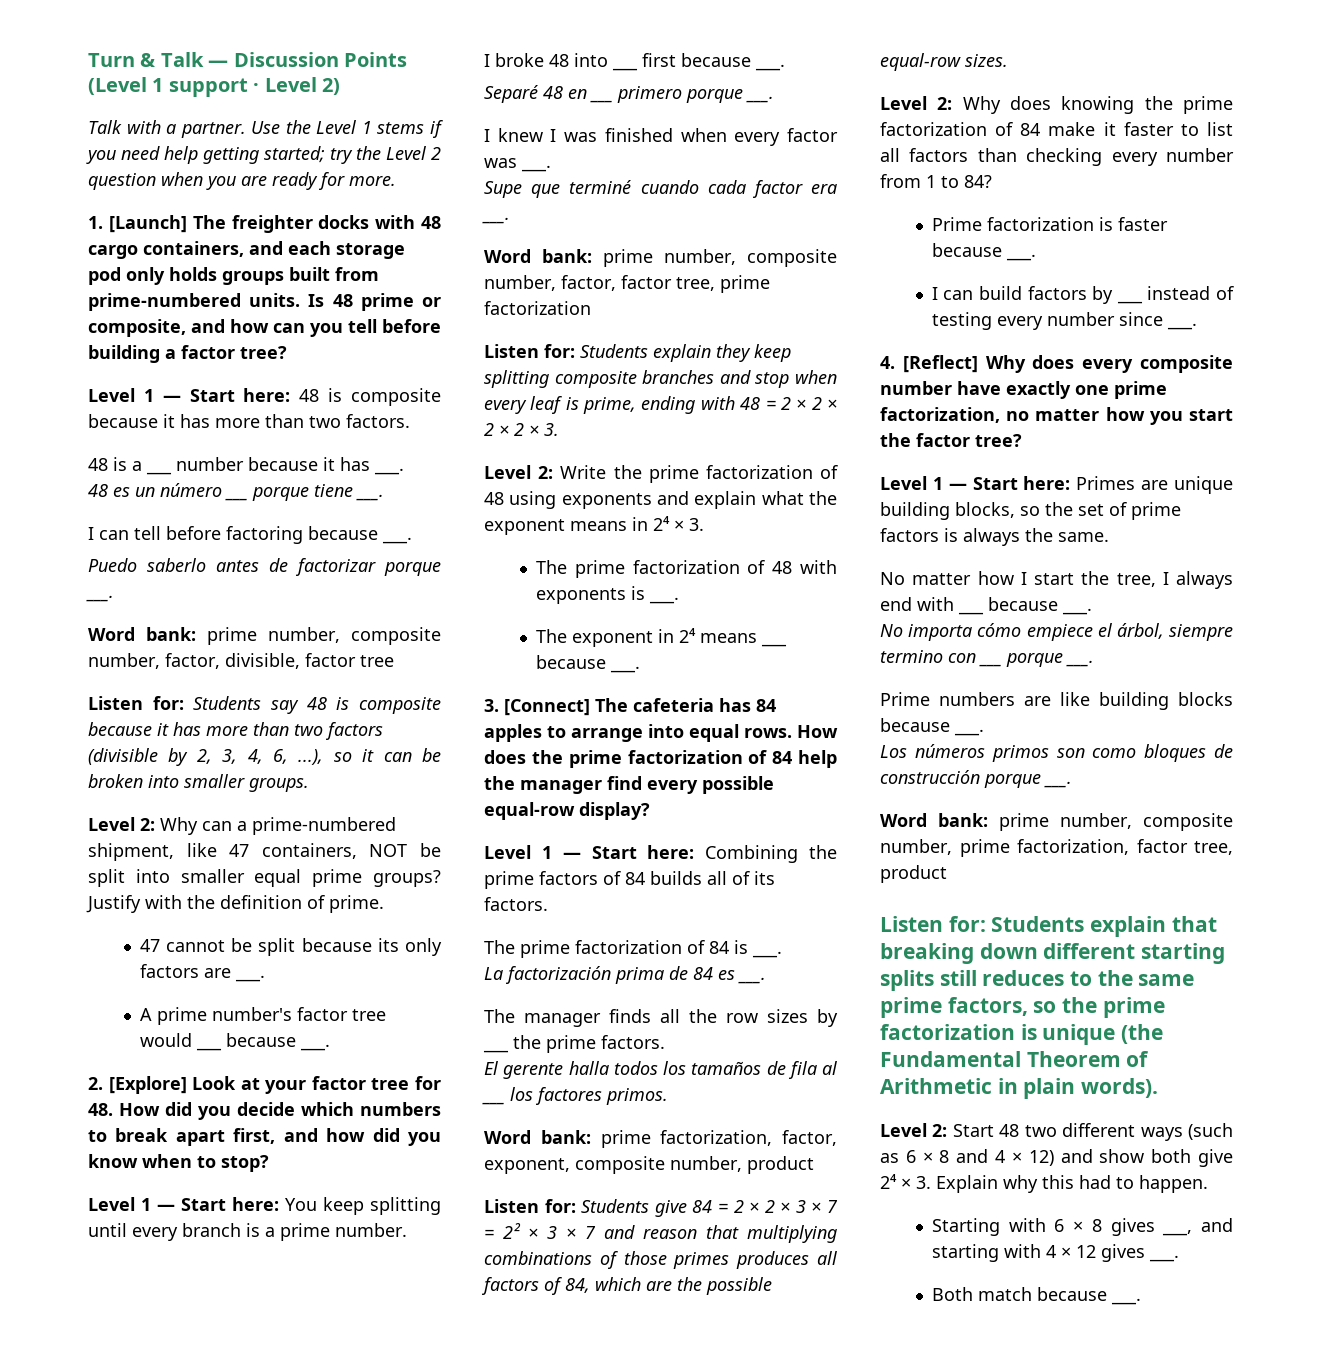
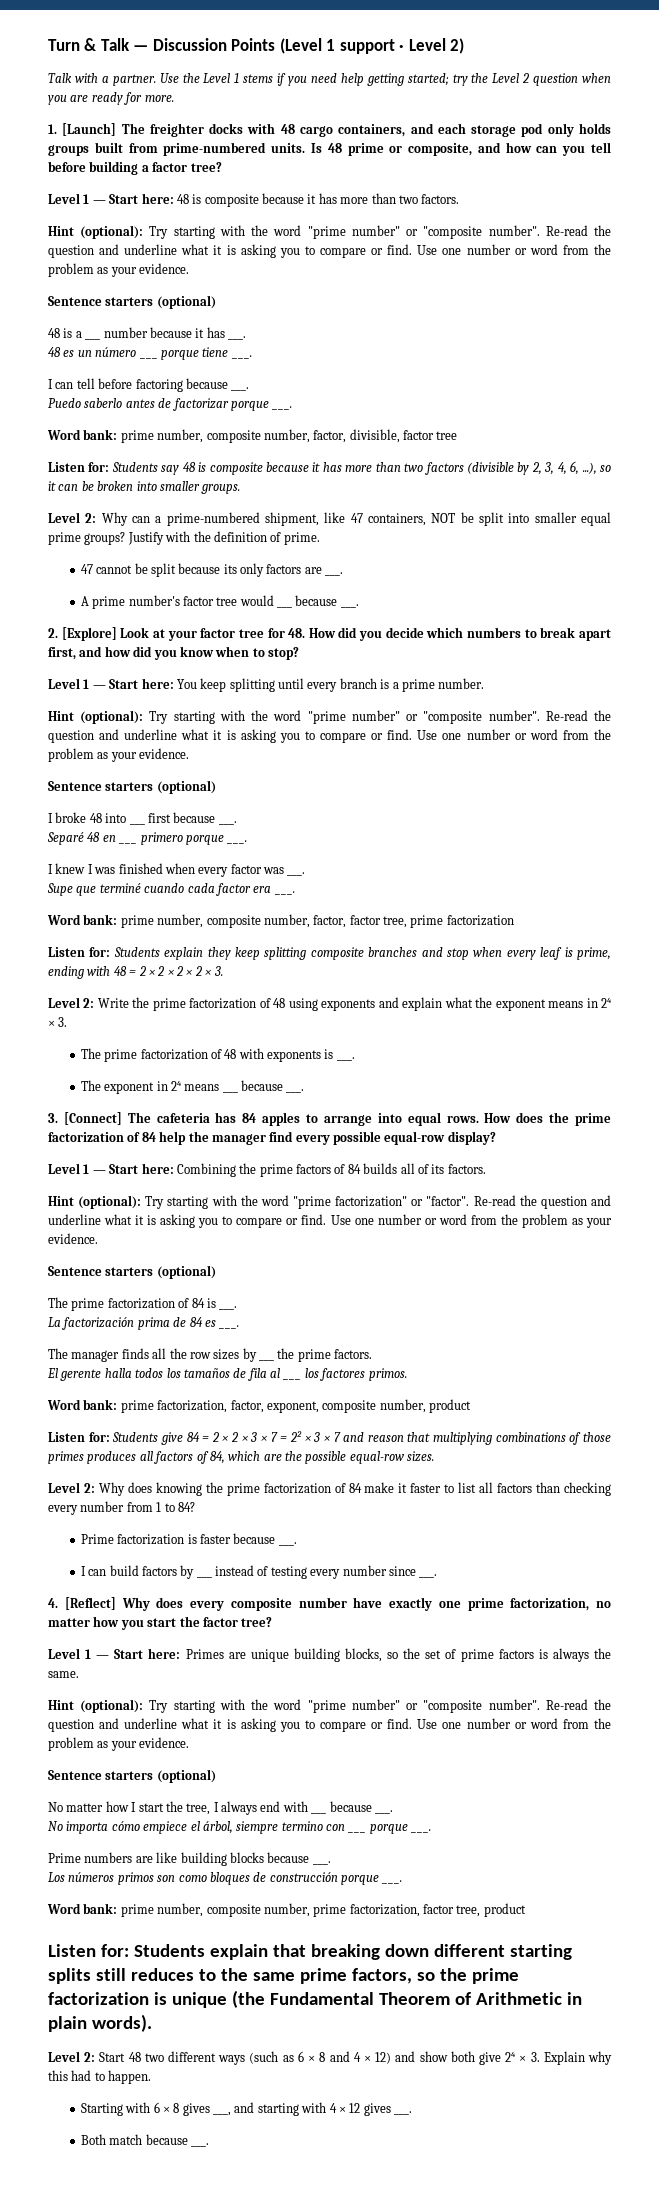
(410, 421) none -> [48,225,611,239] [48,244,611,258] [48,263,190,277] [48,295,216,309] // Hint (optional): Try starting with the word "prime number" or "composite number". Re-read the question and underline what it is asking you to compare or find. Use one number or word from the problem as your evidence. // Sentence starters (optional)
(407, 1230) none -> [48,710,611,724] [48,729,611,743] [48,748,190,762] [48,780,216,794] // Hint (optional): Try starting with the word "prime number" or "composite number". Re-read the question and underline what it is asking you to compare or find. Use one number or word from the problem as your evidence. // Sentence starters (optional)
(548, 904) none -> [48,1195,612,1209] [48,1214,612,1228] [48,1233,98,1244] [48,1265,216,1279] // Hint (optional): Try starting with the word "prime factorization" or "factor". Re-read the question and underline what it is asking you to compare or find. Use one number or word from the problem as your evidence. // Sentence starters (optional)
(1109, 537) none -> [48,1699,611,1713] [48,1718,611,1732] [48,1737,190,1751] [48,1769,216,1783] // Hint (optional): Try starting with the word "prime number" or "composite number". Re-read the question and underline what it is asking you to compare or find. Use one number or word from the problem as your evidence. // Sentence starters (optional)

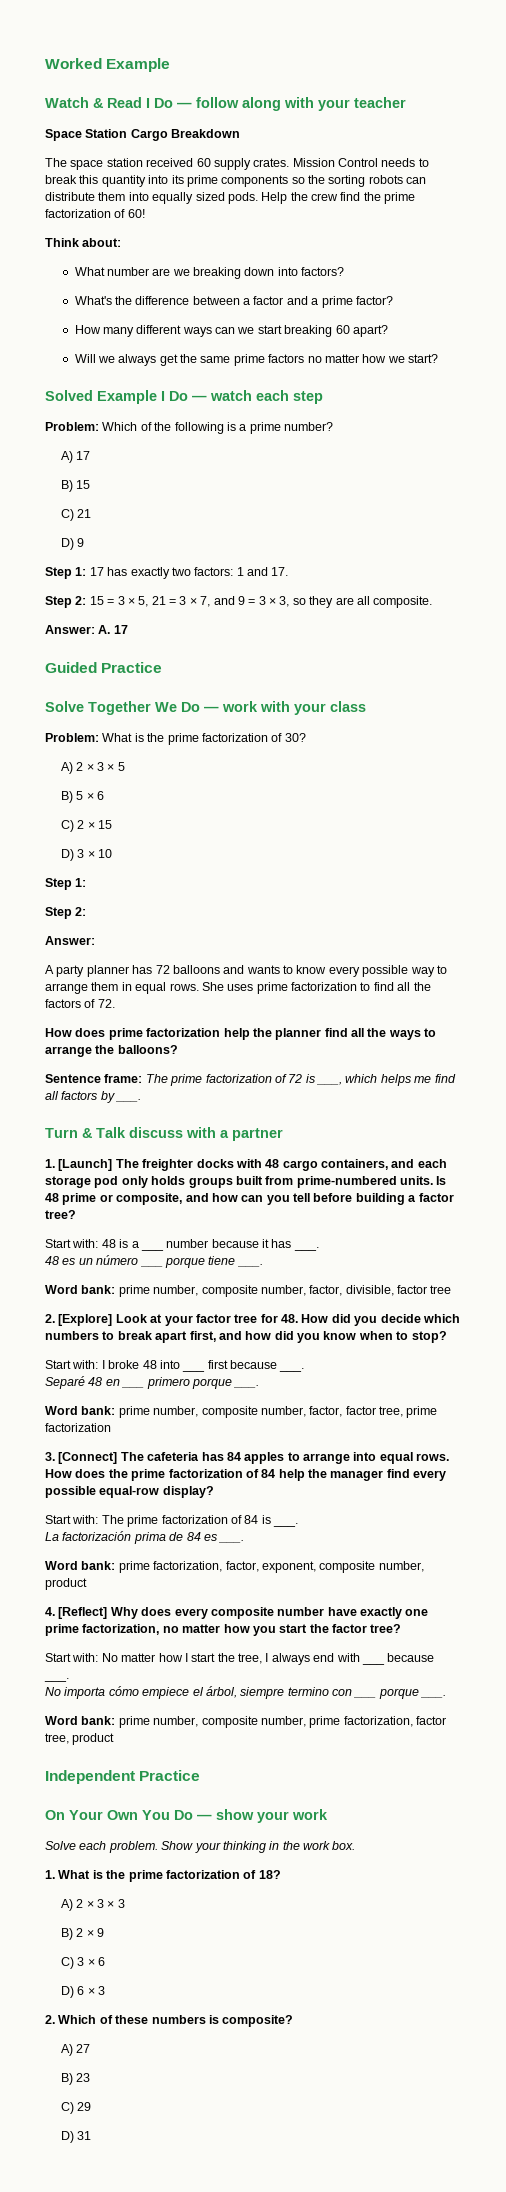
[48,38,465,54] [48,73,611,86] [48,92,174,105] Turn & Talk — Discussion Points (Level 1 support · Level 2) // Talk with a partner. Use the Level 1 stems if you need help getting started; try the Level 2 question when you are ready for more. -> [45,58,171,72] [45,97,406,111] [45,129,241,141] [45,158,429,170] [45,175,427,187] [45,192,416,204] [45,209,145,218] [45,238,122,247] [74,267,345,279] [74,296,393,308] [74,325,388,337] [74,354,439,366] [45,390,323,404] [45,422,333,434] [60,451,91,463] [60,480,91,492] [60,509,92,521] [60,538,85,550] [45,567,289,579] [45,596,433,608] [45,625,128,634] [45,662,163,673] [45,701,366,715] [45,733,306,745] [60,762,125,774] [60,791,104,803] [60,820,112,832] [60,849,112,861] [45,878,87,890] [45,907,87,919] [45,936,95,945] [45,965,447,977] [45,982,431,994] [45,999,115,1008] [45,1028,437,1040] [45,1045,178,1057] [45,1074,456,1086] [45,1091,142,1103] [45,1127,283,1141] Worked Example // Watch & Read I Do — follow along with your teacher // Space Station Cargo Breakdown // The space station received 60 supply crates. Mission Control needs to break this quantity into its prime components so the sorting robots can distribute them into equally sized pods. Help the crew find the prime factorization of 60! // Think about: // What number are we breaking down into factors? // What's the difference between a factor and a prime factor? // How many different ways can we start breaking 60 apart? // Will we always get the same prime factors no matter how we start? // Solved Example I Do — watch each step // Problem: Which of the following is a prime number? // A) 17 // B) 15 // C) 21 // D) 9 // Step 1: 17 has exactly two factors: 1 and 17. // Step 2: 15 = 3 × 5, 21 = 3 × 7, and 9 = 3 × 3, so they are all composite. // Answer: A. 17 // Guided Practice // Solve Together We Do — work with your class // Problem: What is the prime factorization of 30? // A) 2 × 3 × 5 // B) 5 × 6 // C) 2 × 15 // D) 3 × 10 // Step 1: // Step 2: // Answer: // A party planner has 72 balloons and wants to know every possible way to arrange them in equal rows. She uses prime factorization to find all the factors of 72. // How does prime factorization help the planner find all the ways to arrange the balloons? // Sentence frame: The prime factorization of 72 is ___, which helps me find all factors by ___. // Turn & Talk discuss with a partner
[48,193,460,207] [48,225,611,239] [48,244,611,258] [48,263,190,277] [48,295,216,309] Level 1 — Start here: 48 is composite because it has more than two factors. // Hint (optional): Try starting with the word "prime number" or "composite number". Re-read the question and underline what it is asking you to compare or find. Use one number or word from the problem as your evidence. // Sentence starters (optional) // -> [45,1239,99,1248] Start with:
[48,378,250,392] [48,398,293,411] // I can tell before factoring because ___. // Puedo saberlo antes de factorizar porque ___. -> (263, 1265) none
[48,461,612,475] [48,481,241,494] [48,512,611,526] [48,531,320,545] [80,563,344,577] [80,595,274,609] [277,606,293,608] [295,595,359,608] // Listen for: Students say 48 is composite because it has more than two factors (divisible by 2, 3, 4, 6, ...), so it can be broken into smaller groups. // Level 2: Why can a prime-numbered shipment, like 47 containers, NOT be split into smaller equal prime groups? Justify with the definition of prime. // 47 cannot be split because its only factors are ___. // A prime number's factor tree would ___ because ___. -> (452, 1289) none
[48,678,485,692] [48,710,611,724] [48,729,611,743] [48,748,190,762] [48,780,216,794] Level 1 — Start here: You keep splitting until every branch is a prime number. // Hint (optional): Try starting with the word "prime number" or "composite number". Re-read the question and underline what it is asking you to compare or find. Use one number or word from the problem as your evidence. // Sentence starters (optional) // -> [45,1360,99,1369] Start with:
[48,863,306,877] [47,883,295,896] // I knew I was finished when every factor was ___. // Supe que terminé cuando cada factor era ___. -> (260, 1386) none
[48,947,611,960] [48,966,223,979] [48,997,613,1011] [48,1017,68,1027] [80,1048,355,1062] [80,1080,220,1094] [222,1091,238,1093] [241,1080,305,1093] // Listen for: Students explain they keep splitting composite branches and stop when every leaf is prime, ending with 48 = 2 × 2 × 2 × 2 × 3. // Level 2: Write the prime factorization of 48 using exponents and explain what the exponent means in 2⁴ × 3. // The prime factorization of 48 with exponents is ___. // The exponent in 2⁴ means ___ because ___. -> (111, 1427) none
[48,1163,486,1177] [48,1195,612,1209] [48,1214,612,1228] [48,1233,98,1244] [48,1265,216,1279] Level 1 — Start here: Combining the prime factors of 84 builds all of its factors. // Hint (optional): Try starting with the word "prime factorization" or "factor". Re-read the question and underline what it is asking you to compare or find. Use one number or word from the problem as your evidence. // Sentence starters (optional) // -> [45,1515,99,1524] Start with:
[48,1348,274,1362] [277,1348,373,1362] [47,1368,280,1381] [282,1378,302,1380] [304,1368,407,1381] // The manager finds all the row sizes by ___ the prime factors. // El gerente halla todos los tamaños de fila al ___ los factores primos. -> (245, 1541) none
[48,1431,611,1445] [48,1451,435,1464] [48,1482,612,1496] [48,1501,195,1515] [80,1533,297,1546] [80,1565,212,1579] [215,1565,438,1579] // Listen for: Students give 84 = 2 × 2 × 3 × 7 = 2² × 3 × 7 and reason that multiplying combinations of those primes produces all factors of 84, which are the possible equal-row sizes. // Level 2: Why does knowing the prime factorization of 84 make it faster to list all factors than checking every number from 1 to 84? // Prime factorization is faster because ___. // I can build factors by ___ instead of testing every number since ___. -> (87, 1584) none
[48,1648,611,1662] [48,1671,79,1678] [48,1699,611,1713] [48,1718,611,1732] [48,1737,190,1751] [48,1769,216,1783] Level 1 — Start here: Primes are unique building blocks, so the set of prime factors is always the same. // Hint (optional): Try starting with the word "prime number" or "composite number". Re-read the question and underline what it is asking you to compare or find. Use one number or word from the problem as your evidence. // Sentence starters (optional) // -> [45,1653,99,1662] Start with:
[48,1852,331,1866] [48,1872,403,1885] // Prime numbers are like building blocks because ___. // Los números primos son como bloques de construcción porque ___. -> (447, 1696) none
[48,1944,572,1960] [48,1968,519,1984] [48,1990,582,2008] [48,2014,152,2032] [48,2051,612,2065] [48,2070,152,2084] [80,2102,413,2116] [80,2134,209,2147] Listen for: Students explain that breaking down different starting splits still reduces to the same prime factors, so the prime factorization is unique (the Fundamental Theorem of Arithmetic in plain words). // Level 2: Start 48 two different ways (such as 6 × 8 and 4 × 12) and show both give 2⁴ × 3. Explain why this had to happen. // Starting with 6 × 8 gives ___, and starting with 4 × 12 gives ___. // Both match because ___. -> [45,1770,201,1784] [45,1809,328,1823] [45,1841,356,1853] [45,1870,281,1882] [60,1899,125,1911] [60,1928,104,1940] [60,1957,105,1969] [60,1986,105,1998] [45,2015,294,2027] [60,2044,91,2056] [60,2073,91,2085] [60,2102,92,2114] [60,2131,92,2143] Independent Practice // On Your Own You Do — show your work // Solve each problem. Show your thinking in the work box. // 1. What is the prime factorization of 18? // A) 2 × 3 × 3 // B) 2 × 9 // C) 3 × 6 // D) 6 × 3 // 2. Which of these numbers is composite? // A) 27 // B) 23 // C) 29 // D) 31

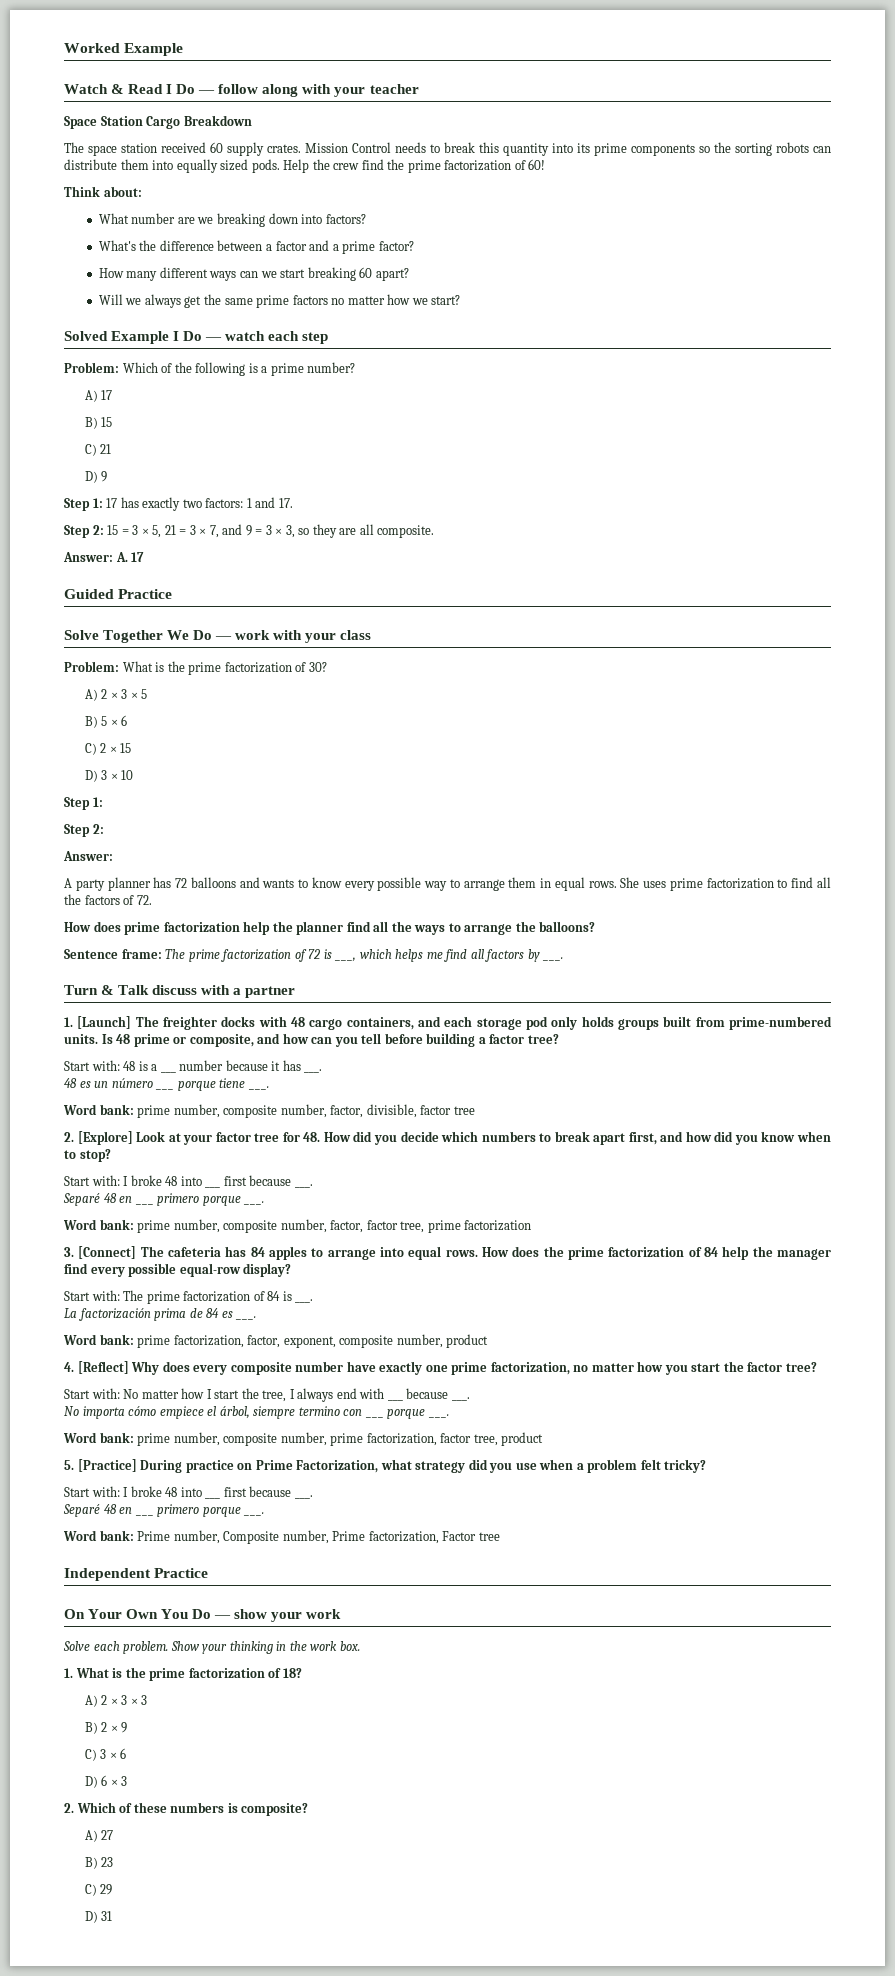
(115, 1739) none -> [64,1459,707,1473] [64,1486,202,1497] [205,1497,221,1499] [223,1486,313,1499] [63,1504,133,1517] [134,1504,265,1517] [63,1530,500,1544] // 5. [Practice] During practice on Prime Factorization, what strategy did you use when a problem felt tricky? // Start with: I broke 48 into ___ first because ___. // Separé 48 en ___ primero porque ___. // Word bank: Prime number, Composite number, Prime factorization, Factor tree

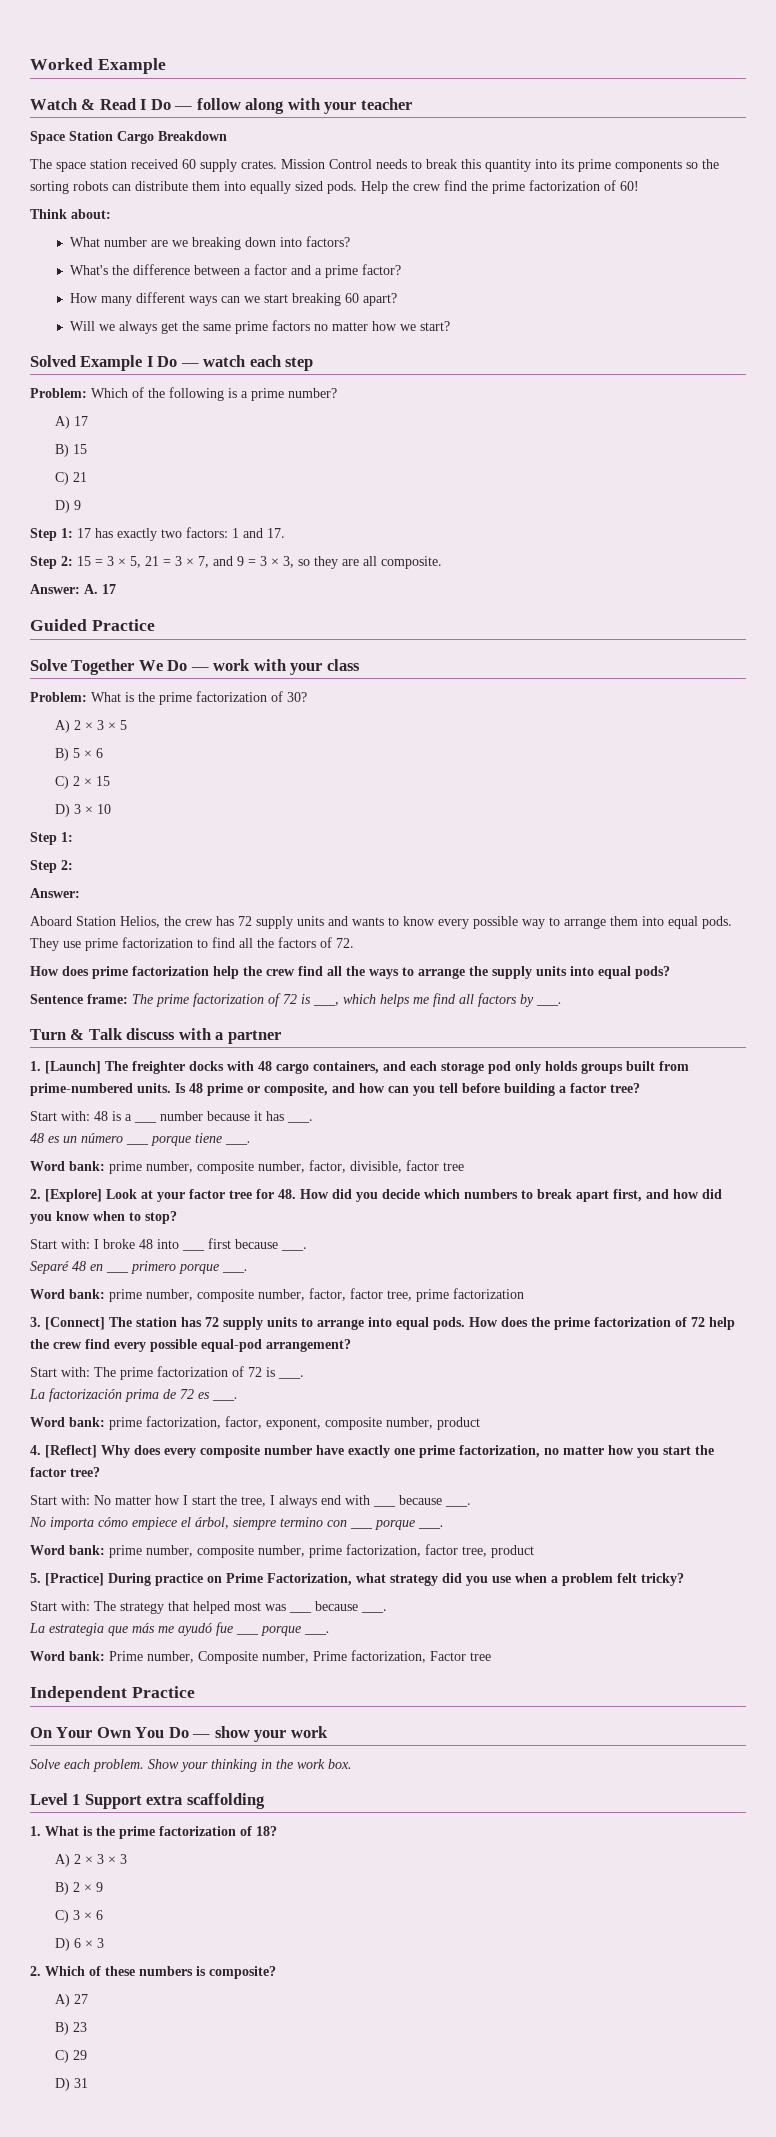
[64,877,236,891] A party planner has 72 balloons -> [30,916,324,929] Aboard Station Helios, the crew has 72 supply units
[540,877,667,891] in equal rows. She uses -> [642,916,732,929] [30,938,81,951] into equal pods. They use
[296,921,344,935] planner -> [266,969,295,976] crew
[539,921,596,932] balloons? -> [492,966,670,979] supply units into equal pods?
[168,1246,307,1260] cafeteria has 84 apples -> [136,1317,298,1330] station has 72 supply units
[445,1250,478,1257] rows. -> [433,1317,465,1330] pods.
[704,1246,832,1260] 84 help the manager -> [691,1317,735,1330] [30,1339,82,1349] 72 help the crew
[179,1263,292,1277] equal-row display? -> [201,1339,351,1352] equal-pod arrangement?
[267,1291,281,1301] 84 -> [248,1367,262,1377] 72
[206,1308,220,1318] 84 -> [180,1389,194,1399] 72
[123,1486,202,1497] [205,1497,221,1499] [223,1486,313,1499] [63,1504,133,1517] [134,1504,200,1517] I broke 48 into ___ first because ___. // Separé 48 en ___ primero -> [94,1601,286,1614] [289,1611,312,1613] [315,1601,387,1613] [29,1622,259,1636] The strategy that helped most was ___ because ___. // La estrategia que más me ayudó fue ___
(360, 1646) none -> [30,1793,265,1809] // Level 1 Support extra scaffolding

